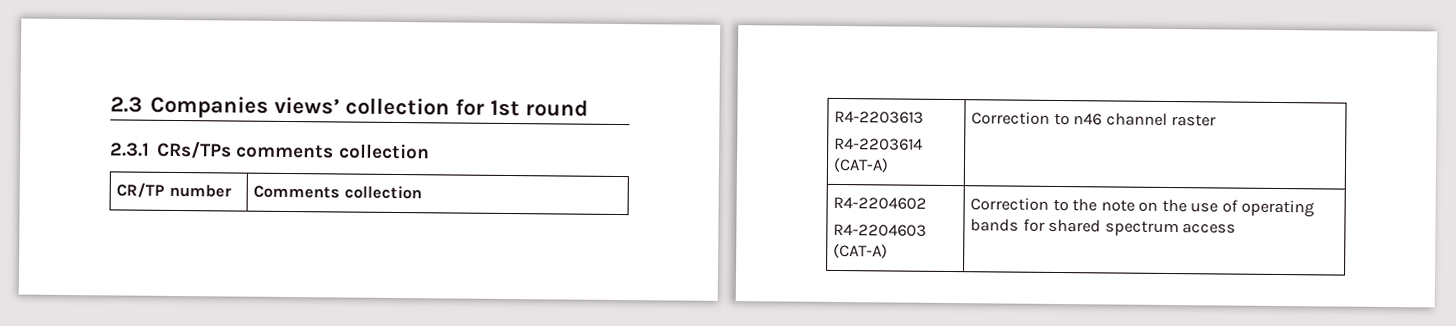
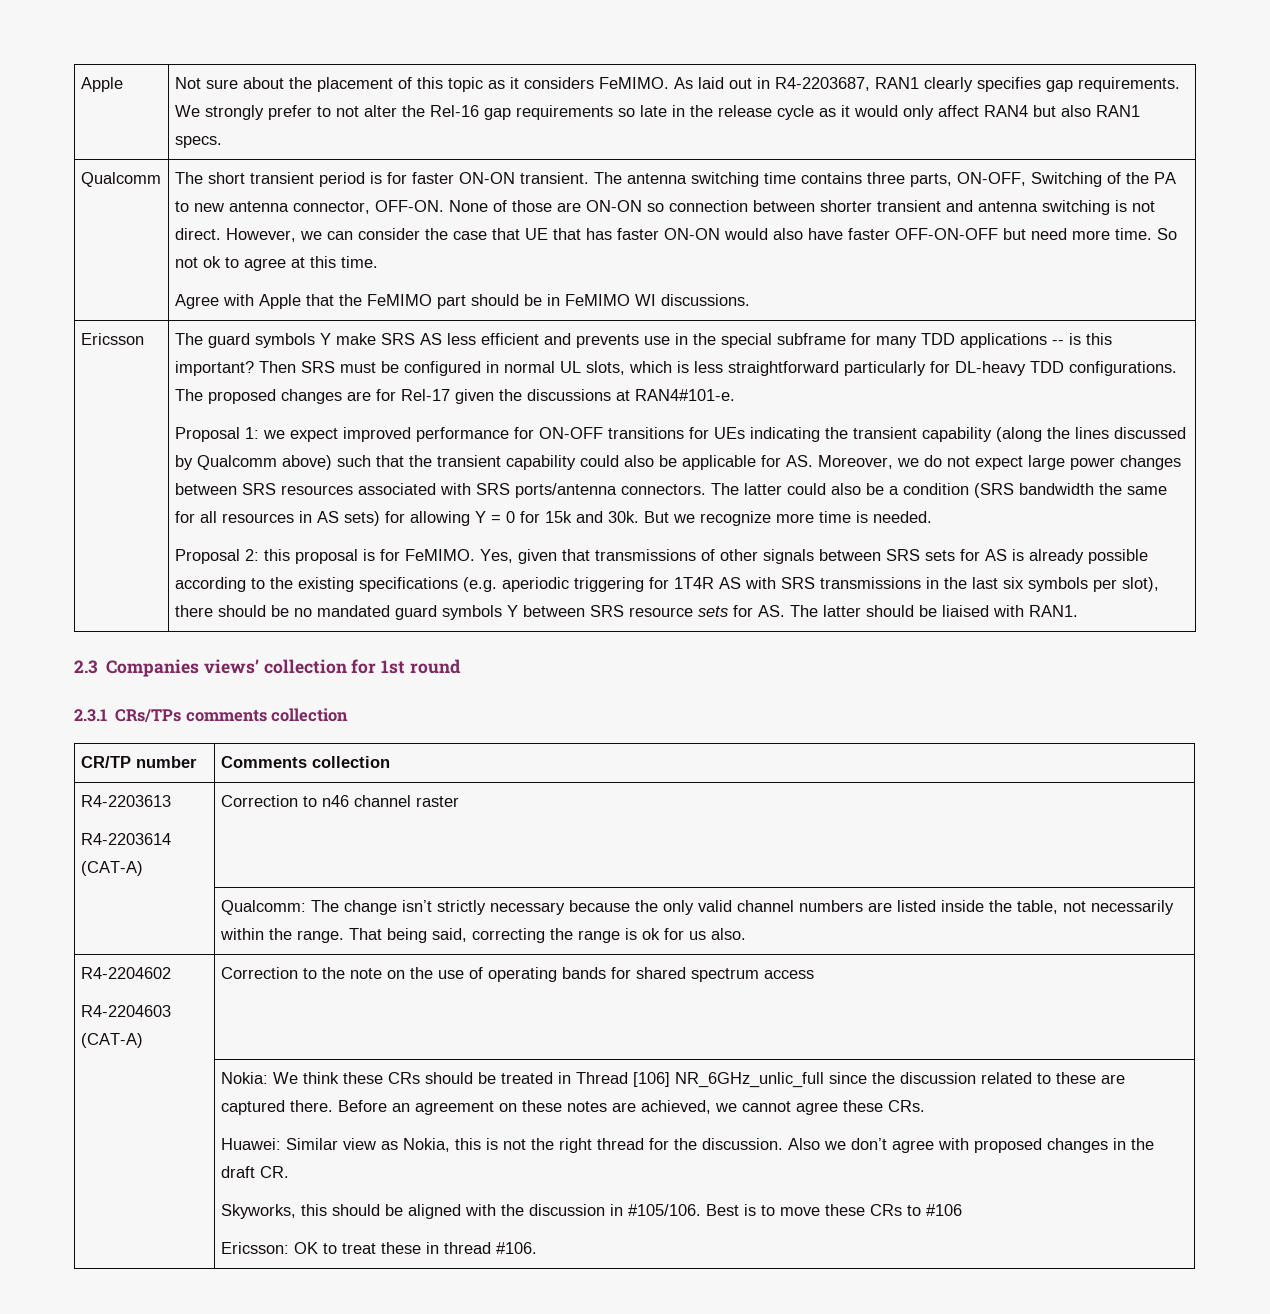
(110, 104) none -> [80,77,123,92] [174,77,1180,92] [174,105,1140,120] [174,136,222,148] [80,172,161,187] [174,172,1176,187] [174,200,1155,215] [174,228,1177,242] [174,256,378,271] [174,294,750,309] [80,333,144,345] [174,333,1112,348] [174,361,1177,376] [174,389,735,404] [174,427,1186,442] [174,455,1181,470] [174,483,1167,498] [174,511,932,526] [174,549,1148,564] [174,577,1159,592] [174,605,1078,620] Apple | Not sure about the placement of this topic as it considers FeMIMO. As laid out in R4-2203687, RAN1 clearly specifies gap requirements. We strongly prefer to not alter the Rel-16 gap requirements so late in the release cycle as it would only affect RAN4 but also RAN1 specs. // Qualcomm | The short transient period is for faster ON-ON transient. The antenna switching time contains three parts, ON-OFF, Switching of the PA to new antenna connector, OFF-ON. None of those are ON-ON so connection between shorter transient and antenna switching is not direct. However, we can consider the case that UE that has faster ON-ON would also have faster OFF-ON-OFF but need more time. So not ok to agree at this time. // Agree with Apple that the FeMIMO part should be in FeMIMO WI discussions. // Ericsson | The guard symbols Y make SRS AS less efficient and prevents use in the special subframe for many TDD applications -- is this important? Then SRS must be configured in normal UL slots, which is less straightforward particularly for DL-heavy TDD configurations. The proposed changes are for Rel-17 given the discussions at RAN4#101-e. // Proposal 1: we expect improved performance for ON-OFF transitions for UEs indicating the transient capability (along the lines discussed by Qualcomm above) such that the transient capability could also be applicable for AS. Moreover, we do not expect large power changes between SRS resources associated with SRS ports/antenna connectors. The latter could also be a condition (SRS bandwidth the same for all resources in AS sets) for allowing Y = 0 for 15k and 30k. But we recognize more time is needed. // Proposal 2: this proposal is for FeMIMO. Yes, given that transmissions of other signals between SRS sets for AS is already possible according to the existing specifications (e.g. aperiodic triggering for 1T4R AS with SRS transmissions in the last six symbols per slot), there should be no mandated guard symbols Y between SRS resource sets for AS. The latter should be liaised with RAN1. //
(1217, 120) none -> [220,900,1174,915] [219,928,746,943] // | Qualcomm: The change isn’t strictly necessary because the only valid channel numbers are listed inside the table, not necessarily within the range. That being said, correcting the range is ok for us also.
(1237, 228) none -> [220,1072,1125,1088] [220,1100,925,1115] [220,1138,1154,1153] [220,1166,289,1178] [220,1204,962,1219] [220,1242,537,1254] // | Nokia: We think these CRs should be treated in Thread [106] NR_6GHz_unlic_full since the discussion related to these are captured there. Before an agreement on these notes are achieved, we cannot agree these CRs. // Huawei: Similar view as Nokia, this is not the right thread for the discussion. Also we don’t agree with proposed changes in the draft CR. // Skyworks, this should be aligned with the discussion in #105/106. Best is to move these CRs to #106 // Ericsson: OK to treat these in thread #106.

